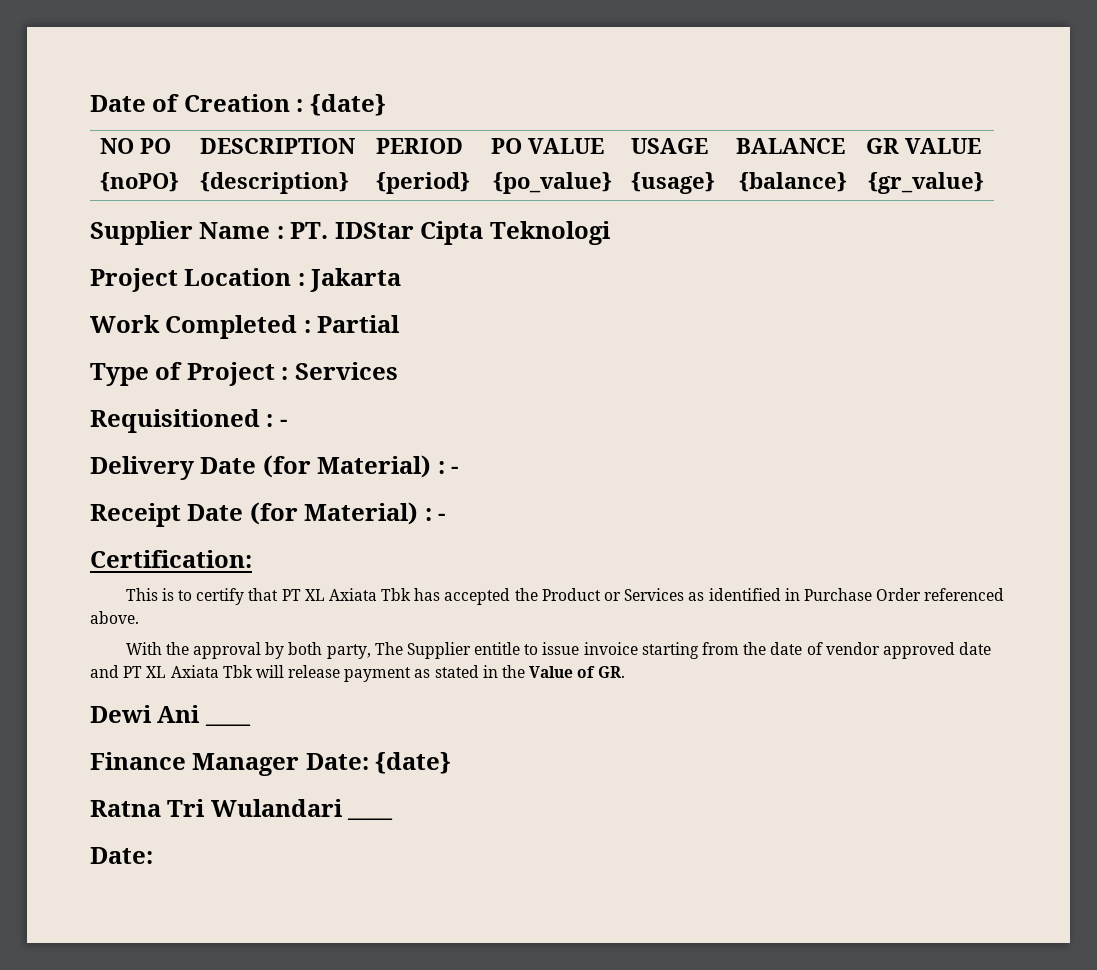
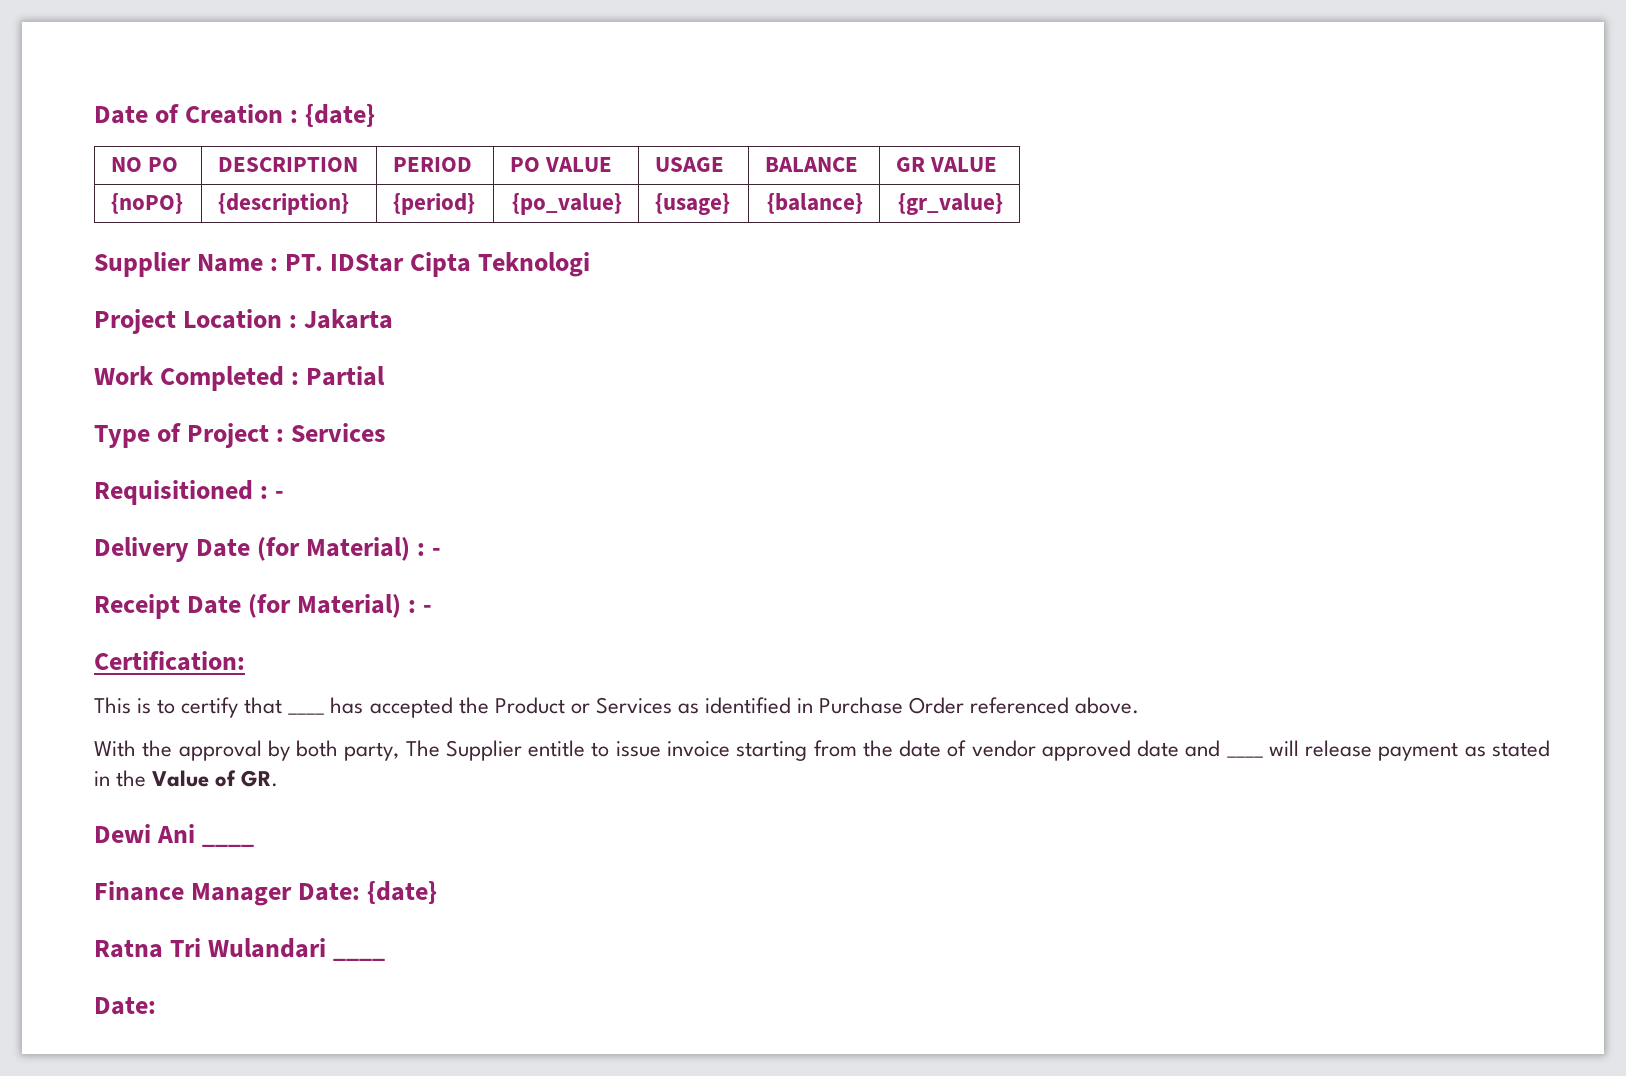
[281,588,412,601] PT XL Axiata Tbk -> [288,713,325,715] ____
[123,665,253,678] PT XL Axiata Tbk -> [1226,756,1263,758] ____

